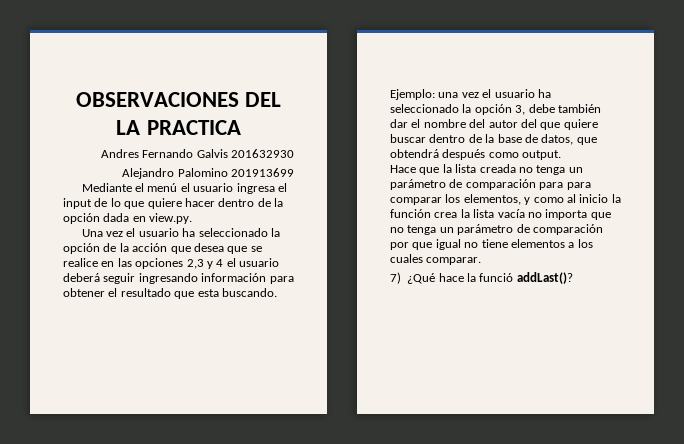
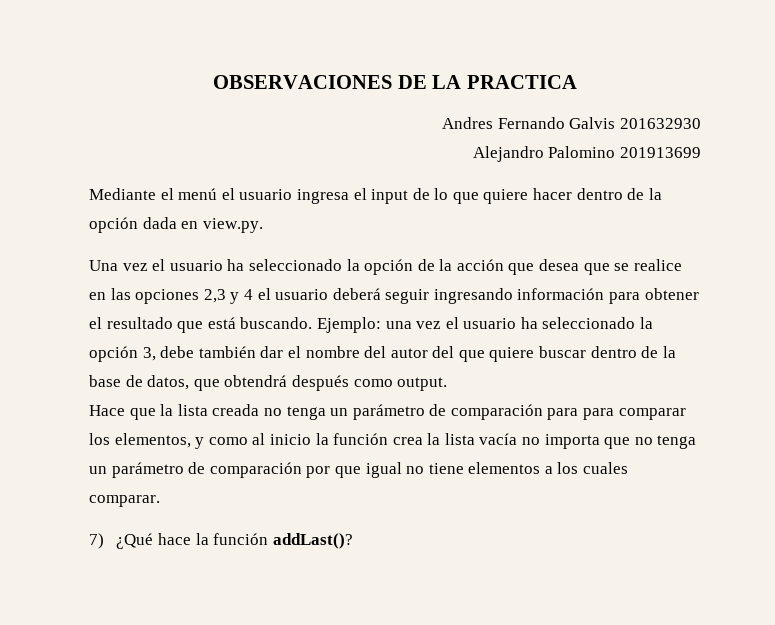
[245,92,282,107] DEL -> [397,75,427,89] DE
[197,289,219,297] esta -> [207,317,236,329] está
[479,273,514,282] funció -> [213,533,269,545] función

